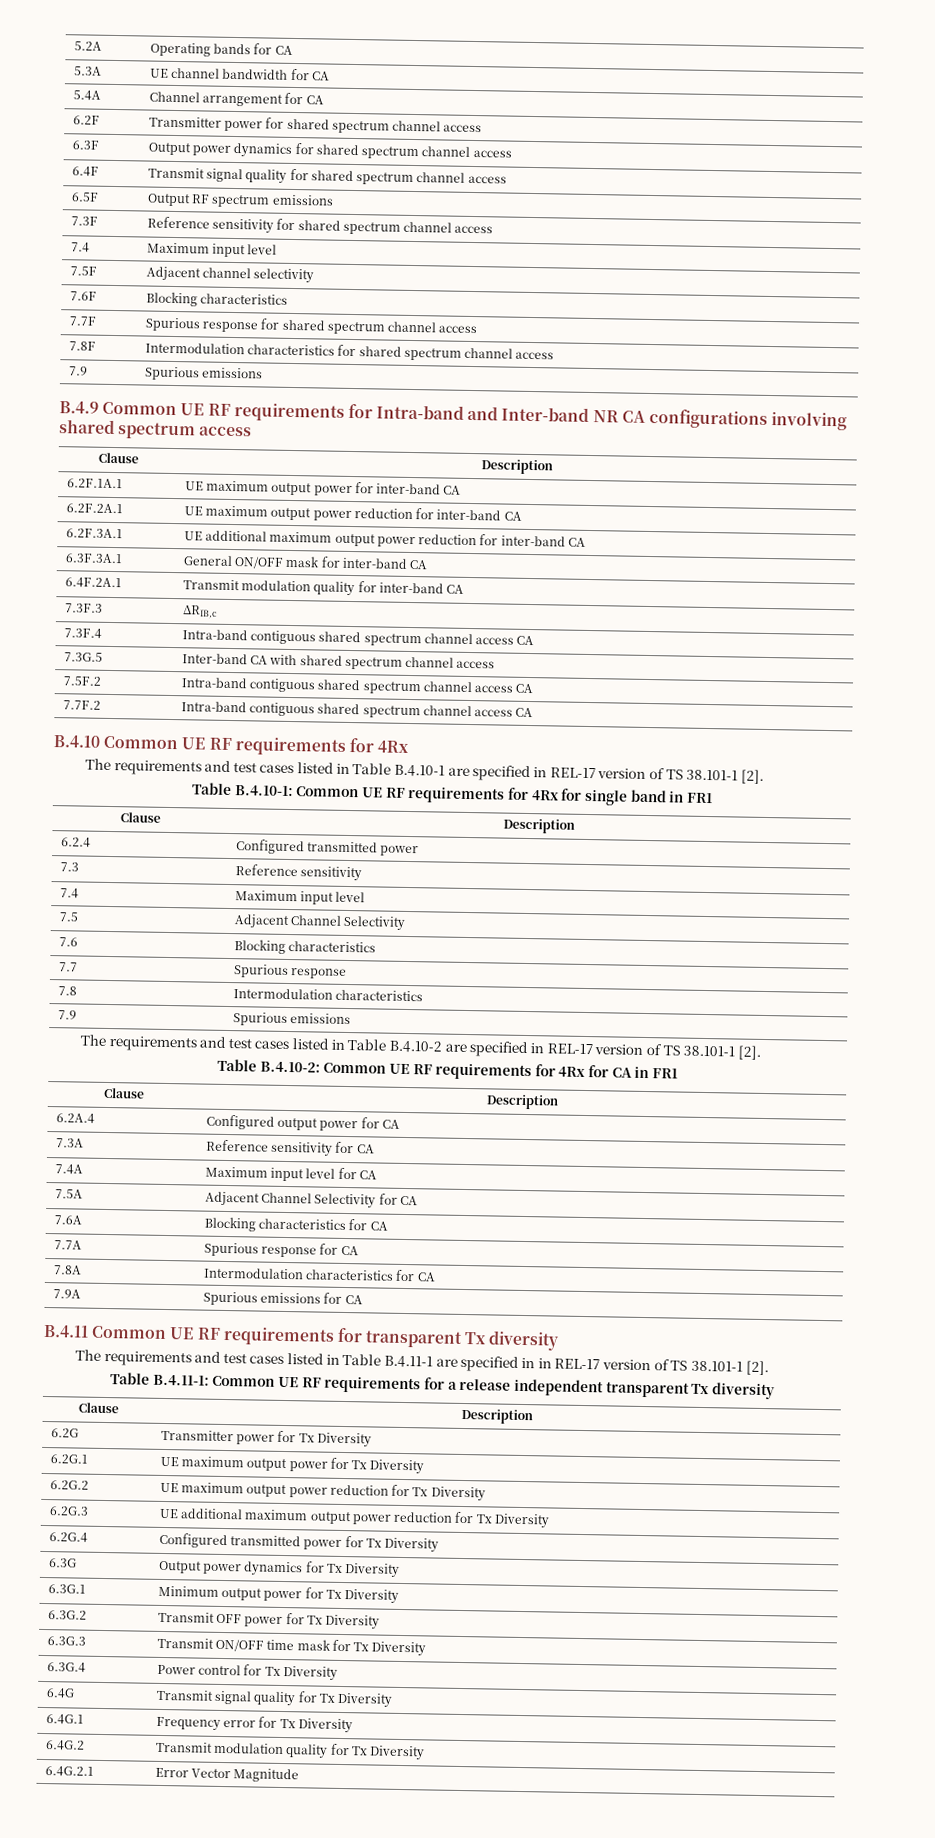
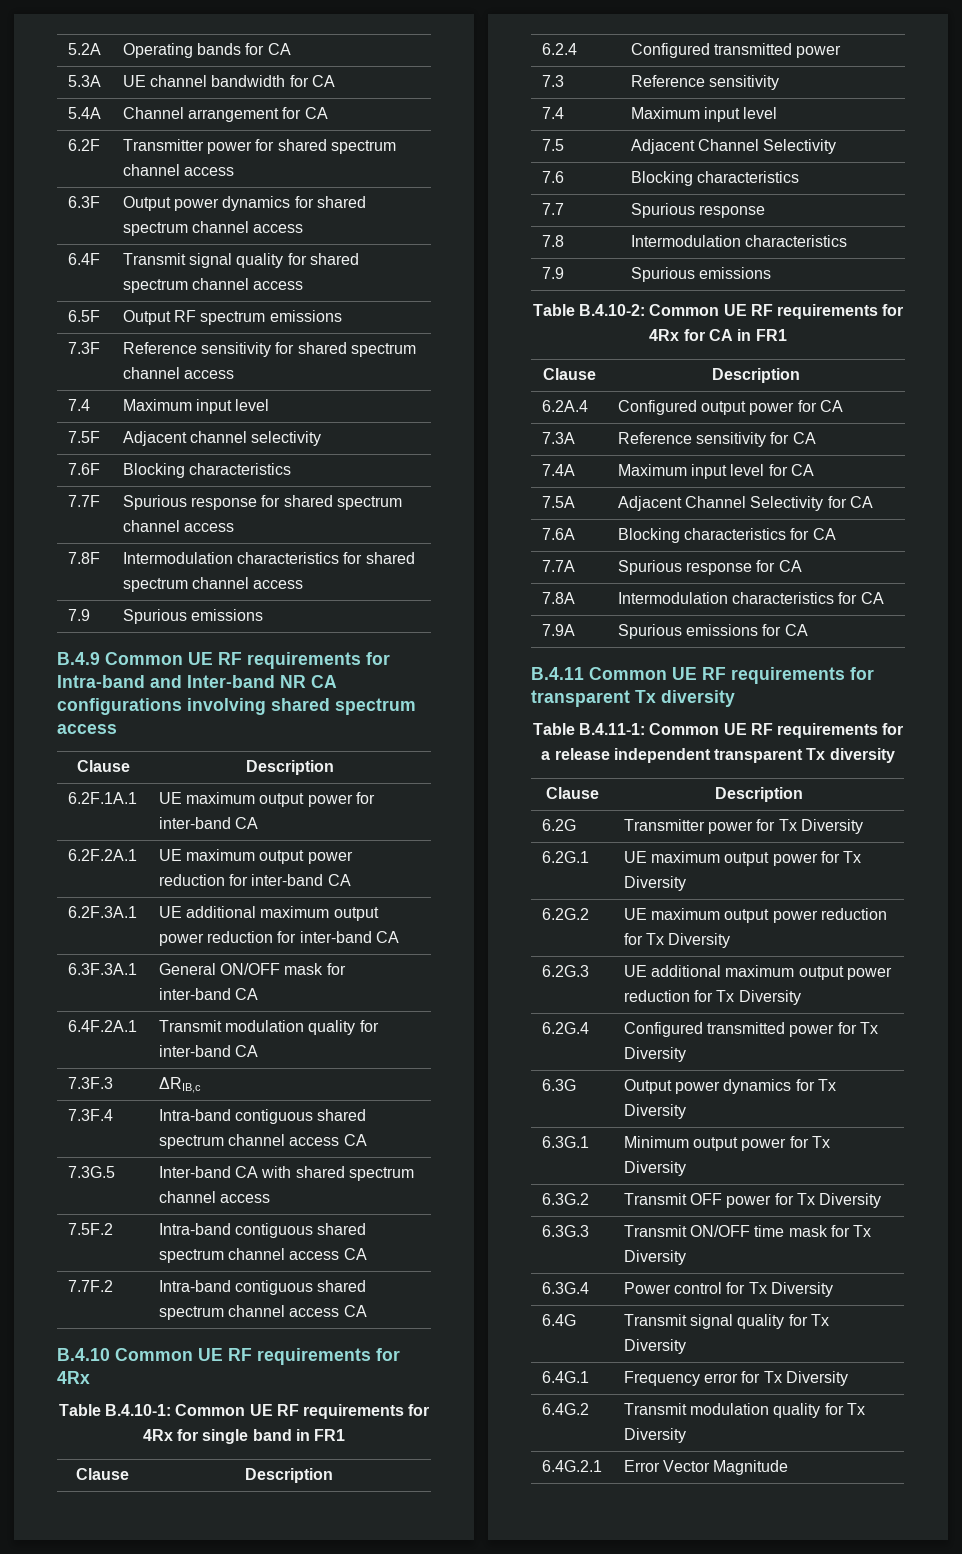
[84,758,764,784] // The requirements and test cases listed in Table B.4.10-1 are specified in REL-17 version of TS 38.101-1 [2]. -> (90, 1377) none
[79,1034,761,1060] // The requirements and test cases listed in Table B.4.10-2 are specified in REL-17 version of TS 38.101-1 [2]. -> (771, 273) none
[74,1349,769,1376] // The requirements and test cases listed in Table B.4.11-1 are specified in in REL-17 version of TS 38.101-1 [2]. -> (735, 698) none

